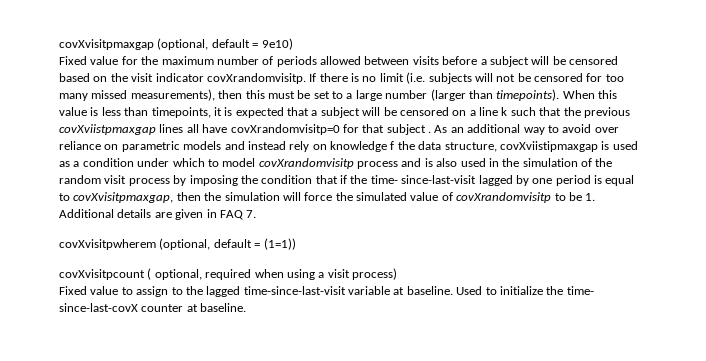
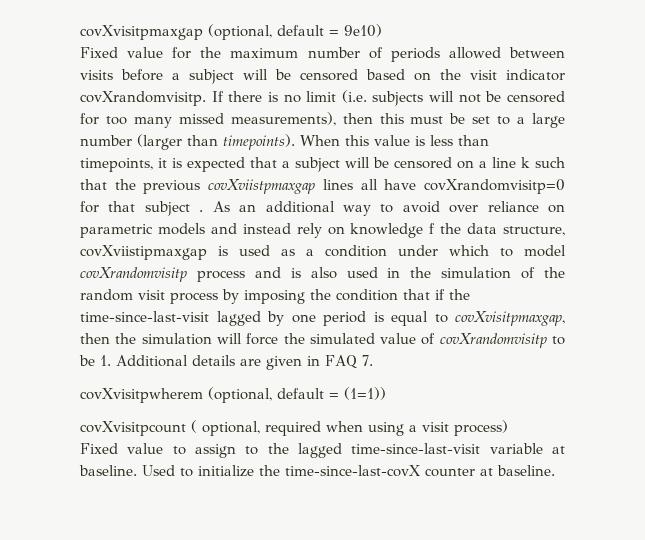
[370,175,477,184] time- since-last-visit -> [80,311,209,322] time-since-last-visit
[566,286,594,295] [59,303,138,312] time- since-last-covX -> [285,465,421,477] time-since-last-covX

